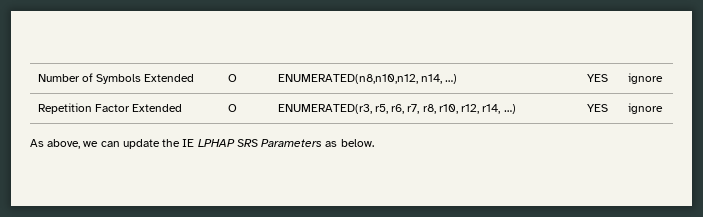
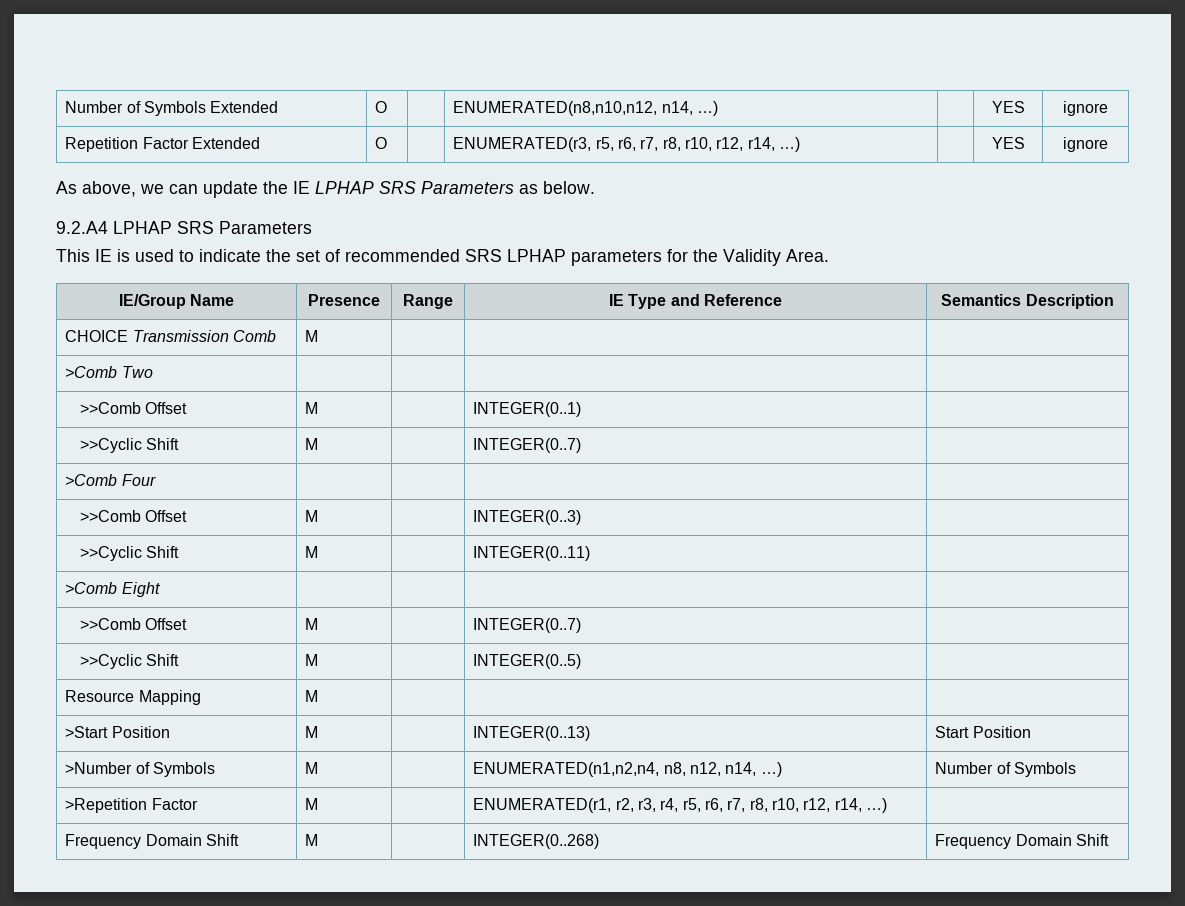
(374, 143) none -> [56,221,312,234] [56,249,829,266] [118,294,235,309] [308,294,380,306] [403,294,453,309] [609,294,782,309] [941,294,1114,309] [65,330,277,342] [305,330,319,342] [65,366,153,378] [79,402,188,414] [305,402,319,414] [473,402,582,417] [79,438,180,453] [305,438,319,450] [473,438,582,453] [65,474,156,486] [79,510,188,522] [305,510,319,522] [473,510,582,525] [79,546,180,561] [305,546,319,558] [473,546,591,561] [65,582,160,597] [79,618,188,630] [305,618,319,630] [473,618,582,633] [79,654,180,669] [305,654,319,666] [473,654,582,669] [65,690,201,705] [305,690,319,702] [65,726,170,738] [305,726,319,738] [473,726,591,741] [935,726,1031,738] [65,762,216,777] [305,762,319,774] [473,762,782,777] [935,762,1077,777] [65,798,198,813] [305,798,319,810] [473,798,887,813] [65,834,240,849] [305,834,319,846] [473,834,600,849] [935,834,1110,849] // 9.2.A4 LPHAP SRS Parameters // This IE is used to indicate the set of recommended SRS LPHAP parameters for the Validity Area. // IE/Group Name | Presence | Range | IE Type and Reference | Semantics Description // CHOICE Transmission Comb | M | | | // >Comb Two | | | | // >>Comb Offset | M | | INTEGER(0..1) | // >>Cyclic Shift | M | | INTEGER(0..7) | // >Comb Four | | | | // >>Comb Offset | M | | INTEGER(0..3) | // >>Cyclic Shift | M | | INTEGER(0..11) | // >Comb Eight | | | | // >>Comb Offset | M | | INTEGER(0..7) | // >>Cyclic Shift | M | | INTEGER(0..5) | // Resource Mapping | M | | | // >Start Position | M | | INTEGER(0..13) | Start Position // >Number of Symbols | M | | ENUMERATED(n1,n2,n4, n8, n12, n14, …) | Number of Symbols // >Repetition Factor | M | | ENUMERATED(r1, r2, r3, r4, r5, r6, r7, r8, r10, r12, r14, …) | // Frequency Domain Shift | M | | INTEGER(0..268) | Frequency Domain Shift

